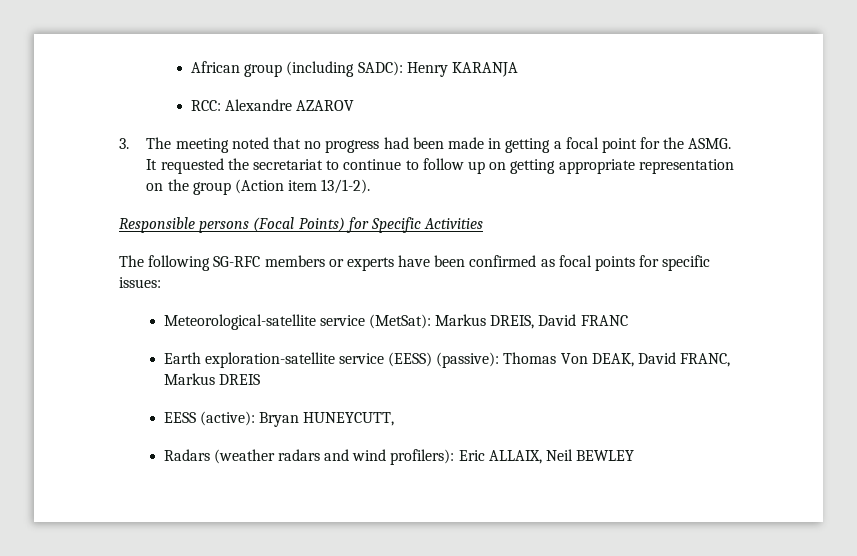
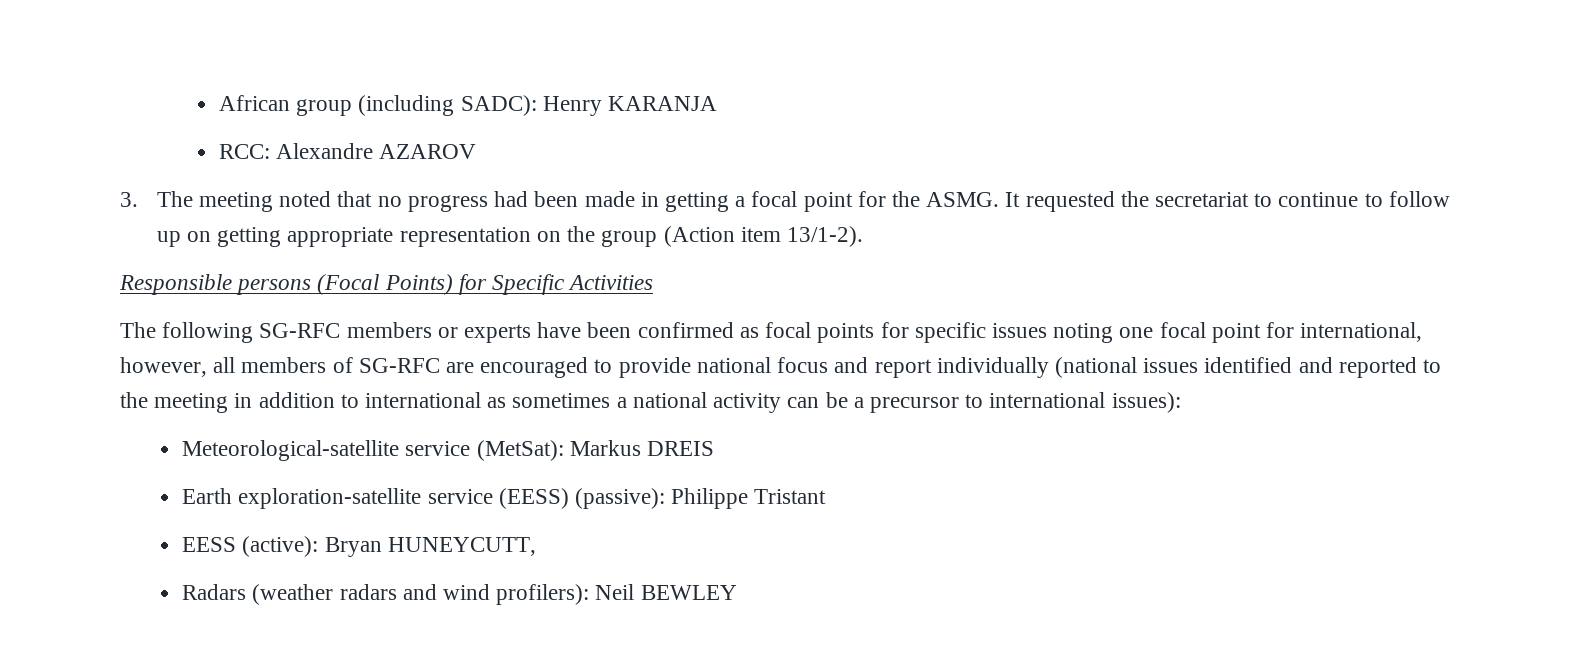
[119,277,161,288] issues: -> [991,322,1423,343] [120,357,1441,378] [120,392,1181,413] issues noting one focal point for international, however, all members of SG-RFC are encouraged to provide national focus and report individually (national issues identified and reported to the meeting in addition to international as sometimes a national activity can be a precursor to international issues):
[490,314,628,329] DREIS, David FRANC -> [646,441,714,456] DREIS
[503,352,731,367] [163,373,260,385] Thomas Von DEAK, David FRANC, Markus DREIS -> [671,488,827,509] Philippe Tristant
[458,450,542,464] Eric ALLAIX, -> (590, 594) none

